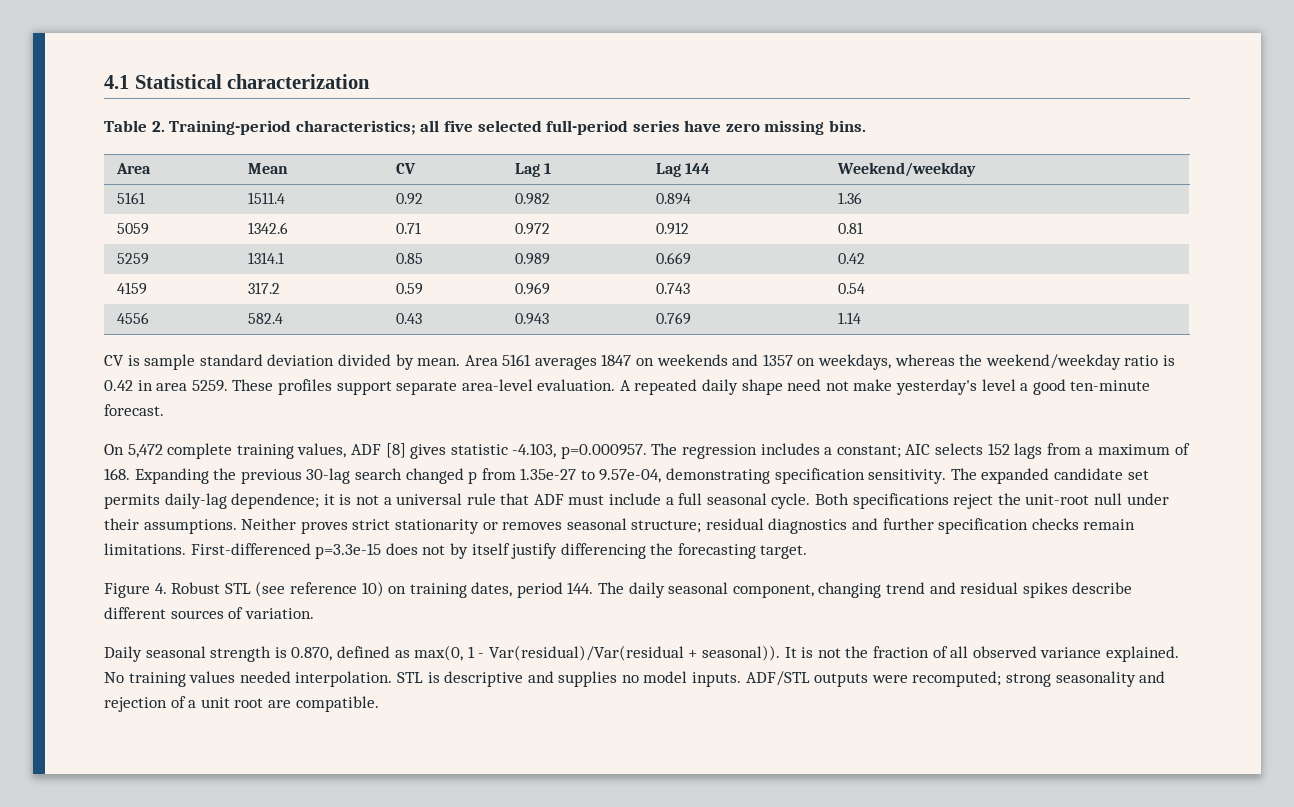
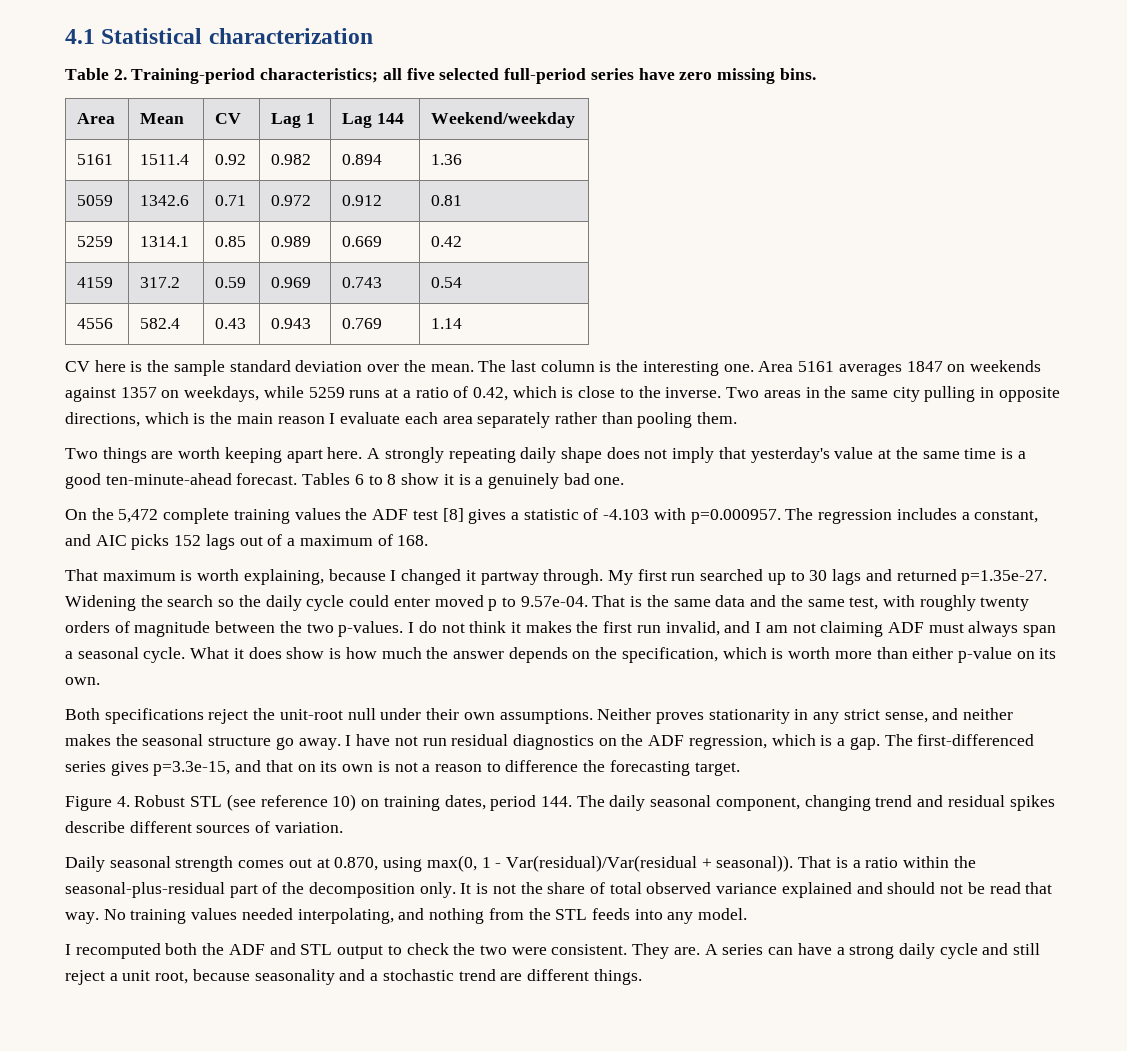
[127,354,461,370] is sample standard deviation divided by mean. -> [94,360,754,376] here is the sample standard deviation over the mean. The last column is the interesting one.
[732,354,759,366] and -> [65,387,116,402] against
[894,354,1175,370] [104,379,1016,395] whereas the weekend/weekday ratio is 0.42 in area 5259. These profiles support separate area-level evaluation. A repeated daily shape need not make yesterday's level -> [263,386,1060,402] [65,412,738,428] [65,447,1013,463] while 5259 runs at a ratio of 0.42, which is close to the inverse. Two areas in the same city pulling in opposite directions, which is the main reason I evaluate each area separately rather than pooling them. // Two things are worth keeping apart here. A strongly repeating daily shape does not imply that yesterday's value at the same time is
[1070,380,1151,391] ten-minute -> [105,473,232,485] ten-minute-ahead
(164, 410) none -> [302,473,625,489] Tables 6 to 8 show it is a genuinely bad one.
(124, 449) none -> [91,508,114,520] the
[297,443,557,459] values, ADF [8] gives statistic -4.103, -> [294,508,686,524] values the ADF test [8] gives a statistic of -4.103 with
[836,443,1190,459] [104,468,1149,484] [104,493,811,509] constant; AIC selects 152 lags from a maximum of 168. Expanding the previous 30-lag search changed p from 1.35e-27 to 9.57e-04, demonstrating specification sensitivity. The expanded candidate set permits daily-lag dependence; it is not a universal rule that ADF must include a full seasonal cycle. -> [974,510,1039,523] [65,534,429,550] [65,569,1048,585] [65,595,1030,611] [65,621,1057,637] [65,647,1057,663] [65,677,100,685] constant, and AIC picks 152 lags out of a maximum of 168. // That maximum is worth explaining, because I changed it partway through. My first run searched up to 30 lags and returned p=1.35e-27. Widening the search so the daily cycle could enter moved p to 9.57e-04. That is the same data and the same test, with roughly twenty orders of magnitude between the two p-values. I do not think it makes the first run invalid, and I am not claiming ADF must always span a seasonal cycle. What it does show is how much the answer depends on the specification, which is worth more than either p-value on its own. //
(139, 524) none -> [463,712,495,720] own
[352,518,1136,534] [104,543,646,559] strict stationarity or removes seasonal structure; residual diagnostics and further specification checks remain limitations. First-differenced p=3.3e-15 does not by itself justify differencing -> [708,708,1014,724] [65,734,1035,750] [65,760,579,776] stationarity in any strict sense, and neither makes the seasonal structure go away. I have not run residual diagnostics on the ADF regression, which is a gap. The first-differenced series gives p=3.3e-15, and that on its own is not a reason to difference
[274,646,410,661] is 0.870, defined as -> [238,857,423,872] comes out at 0.870, using
[784,646,1179,662] [104,671,1166,687] [104,696,379,712] It is not the fraction of all observed variance explained. No training values needed interpolation. STL is descriptive and supplies no model inputs. ADF/STL outputs were recomputed; strong seasonality and rejection of a unit root are compatible. -> [798,856,976,868] [65,882,1053,898] [65,908,748,924] [65,943,1041,959] [65,969,642,985] That is a ratio within the seasonal-plus-residual part of the decomposition only. It is not the share of total observed variance explained and should not be read that way. No training values needed interpolating, and nothing from the STL feeds into any model. // I recomputed both the ADF and STL output to check the two were consistent. They are. A series can have a strong daily cycle and still reject a unit root, because seasonality and a stochastic trend are different things.

